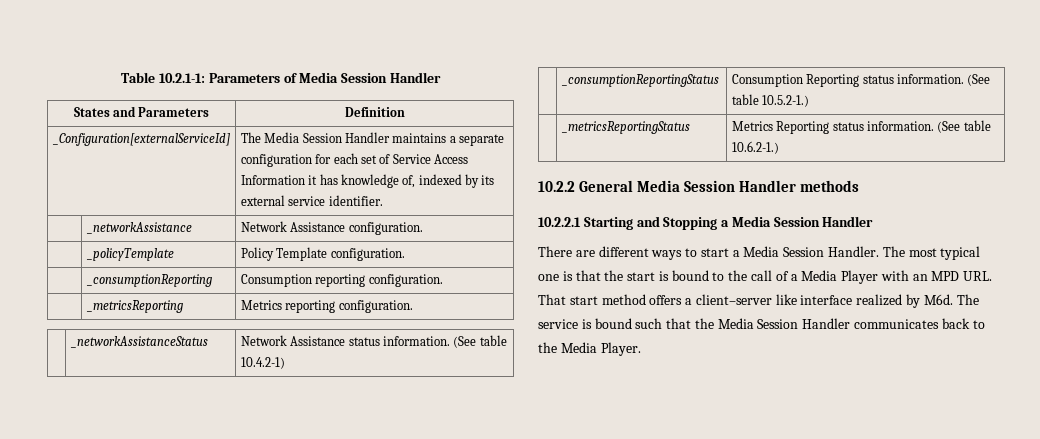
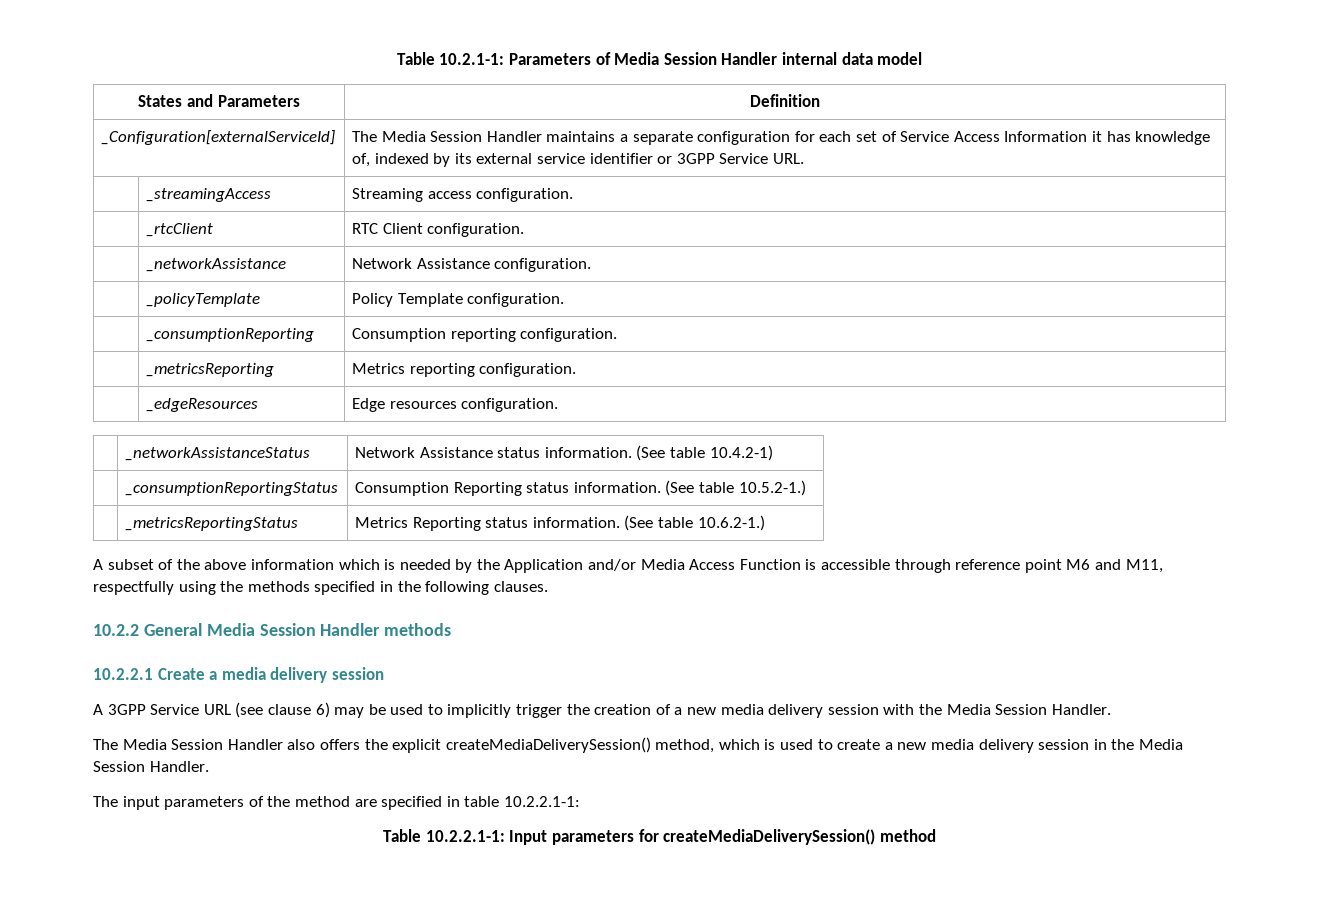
(441, 77) none -> [781,52,923,65] internal data model
[328,195,383,206] identifier. -> [589,153,805,164] [146,188,272,202] [352,188,574,202] [146,223,214,237] [352,223,525,237] identifier or 3GPP Service URL. // | _streamingAccess | Streaming access configuration. // | _rtcClient | RTC Client configuration.
(413, 306) none -> [146,398,259,412] [352,398,559,412] // | _edgeResources | Edge resources configuration.
(779, 147) none -> [93,559,1163,573] [93,581,548,595] // A subset of the above information which is needed by the Application and/or Media Access Function is accessible through reference point M6 and M11, respectfully using the methods specified in the following clauses.
[583,216,874,230] [538,246,981,260] [538,270,993,284] [538,294,979,308] [538,318,985,329] [538,342,641,356] Starting and Stopping a Media Session Handler // There are different ways to start a Media Session Handler. The most typical one is that the start is bound to the call of a Media Player with an MPD URL. That start method offers a client–server like interface realized by M6d. The service is bound such that the Media Session Handler communicates back to the Media Player. -> [157,667,384,683] [93,702,1111,718] [93,737,1183,753] [93,761,209,772] [93,796,580,810] [383,829,936,845] Create a media delivery session // A 3GPP Service URL (see clause 6) may be used to implicitly trigger the creation of a new media delivery session with the Media Session Handler. // The Media Session Handler also offers the explicit createMediaDeliverySession() method, which is used to create a new media delivery session in the Media Session Handler. // The input parameters of the method are specified in table 10.2.2.1-1: // Table 10.2.2.1-1: Input parameters for createMediaDeliverySession() method

